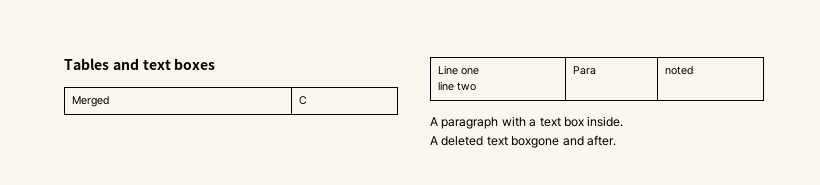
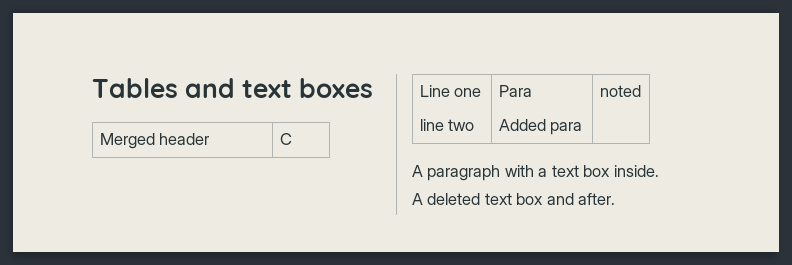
(110, 101) none -> [159,133,210,145] header
(596, 70) none -> [498,119,583,135] // Added para
[511,136,560,148] boxgone -> [516,193,544,205] box

